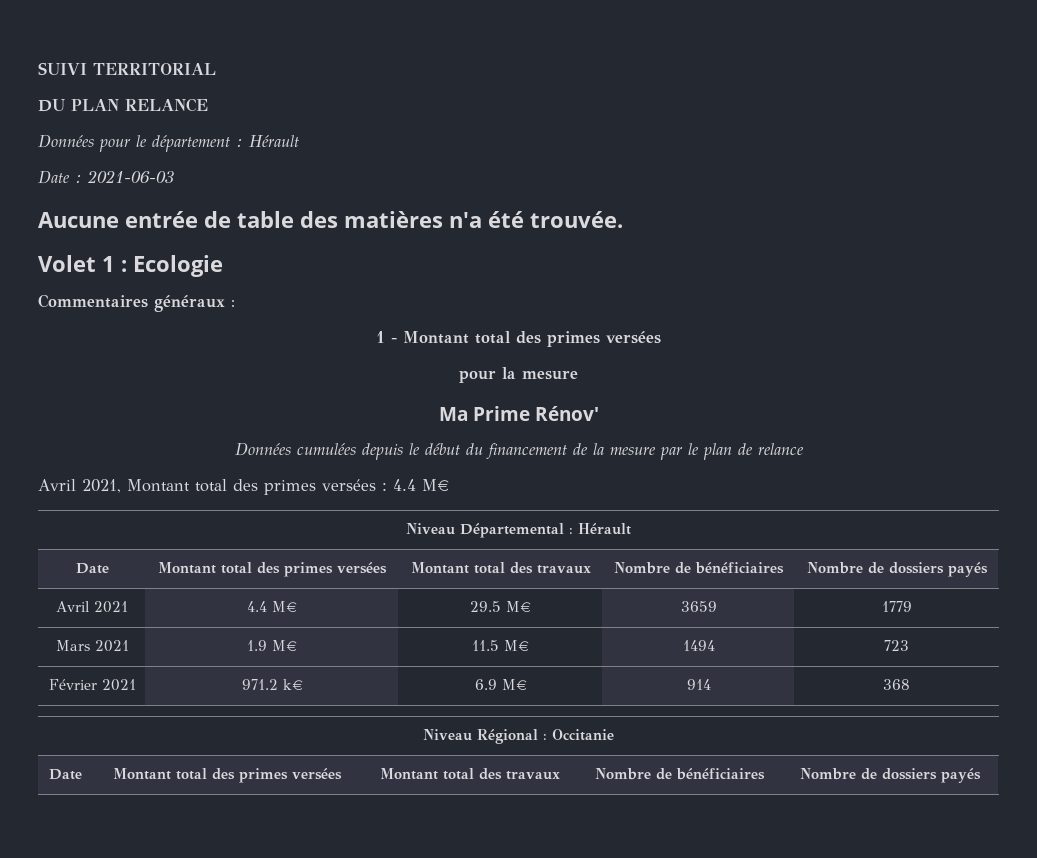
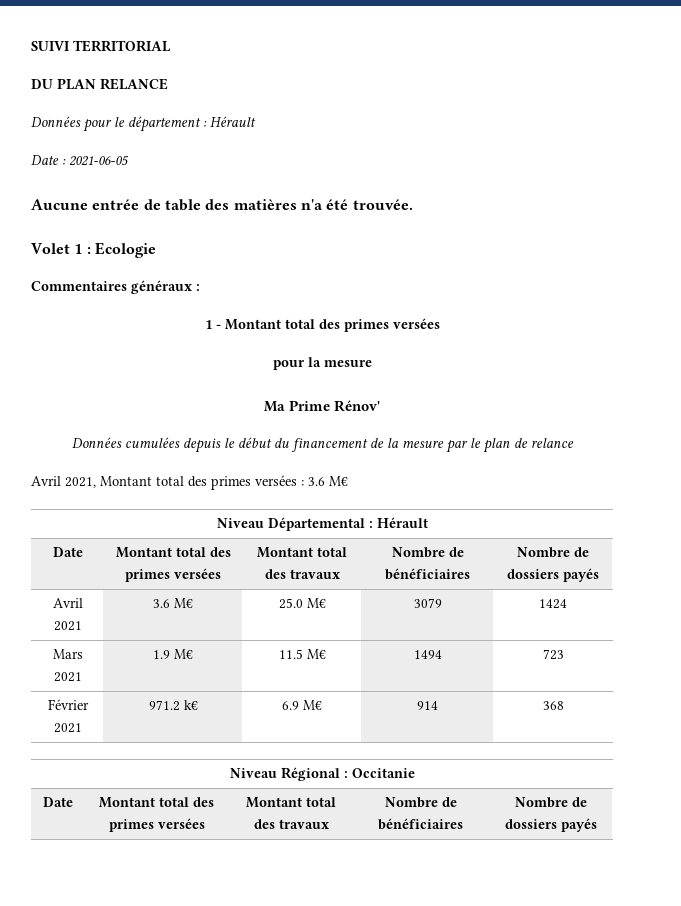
[87,170,174,183] 2021-06-03 -> [69,155,129,166] 2021-06-05
[392,479,416,491] 4.4 -> [308,477,325,486] 3.6
[246,601,297,612] [470,601,531,612] [680,601,717,612] [881,601,912,612] 4.4 M€ | 29.5 M€ | 3659 | 1779 -> [153,598,193,608] [278,598,326,609] [413,598,442,608] [539,599,567,609] 3.6 M€ | 25.0 M€ | 3079 | 1424

